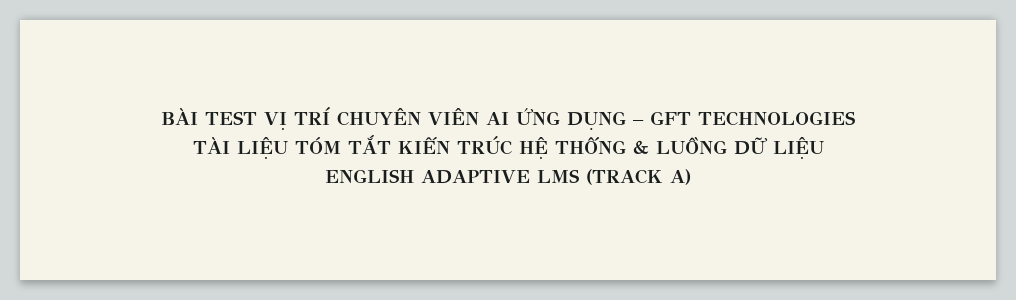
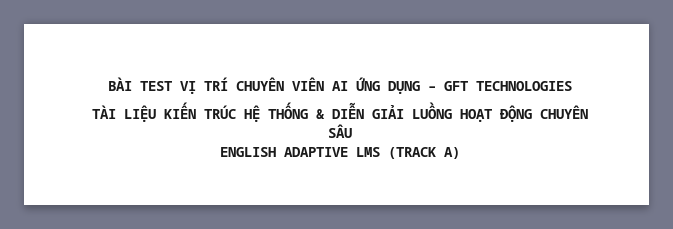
[294,135,391,154] TÓM TẮT -> (156, 113) none
[655,137,824,159] LUỒNG DỮ LIỆU -> [331,102,588,122] [327,124,352,138] DIỄN GIẢI LUỒNG HOẠT ĐỘNG CHUYÊN SÂU

